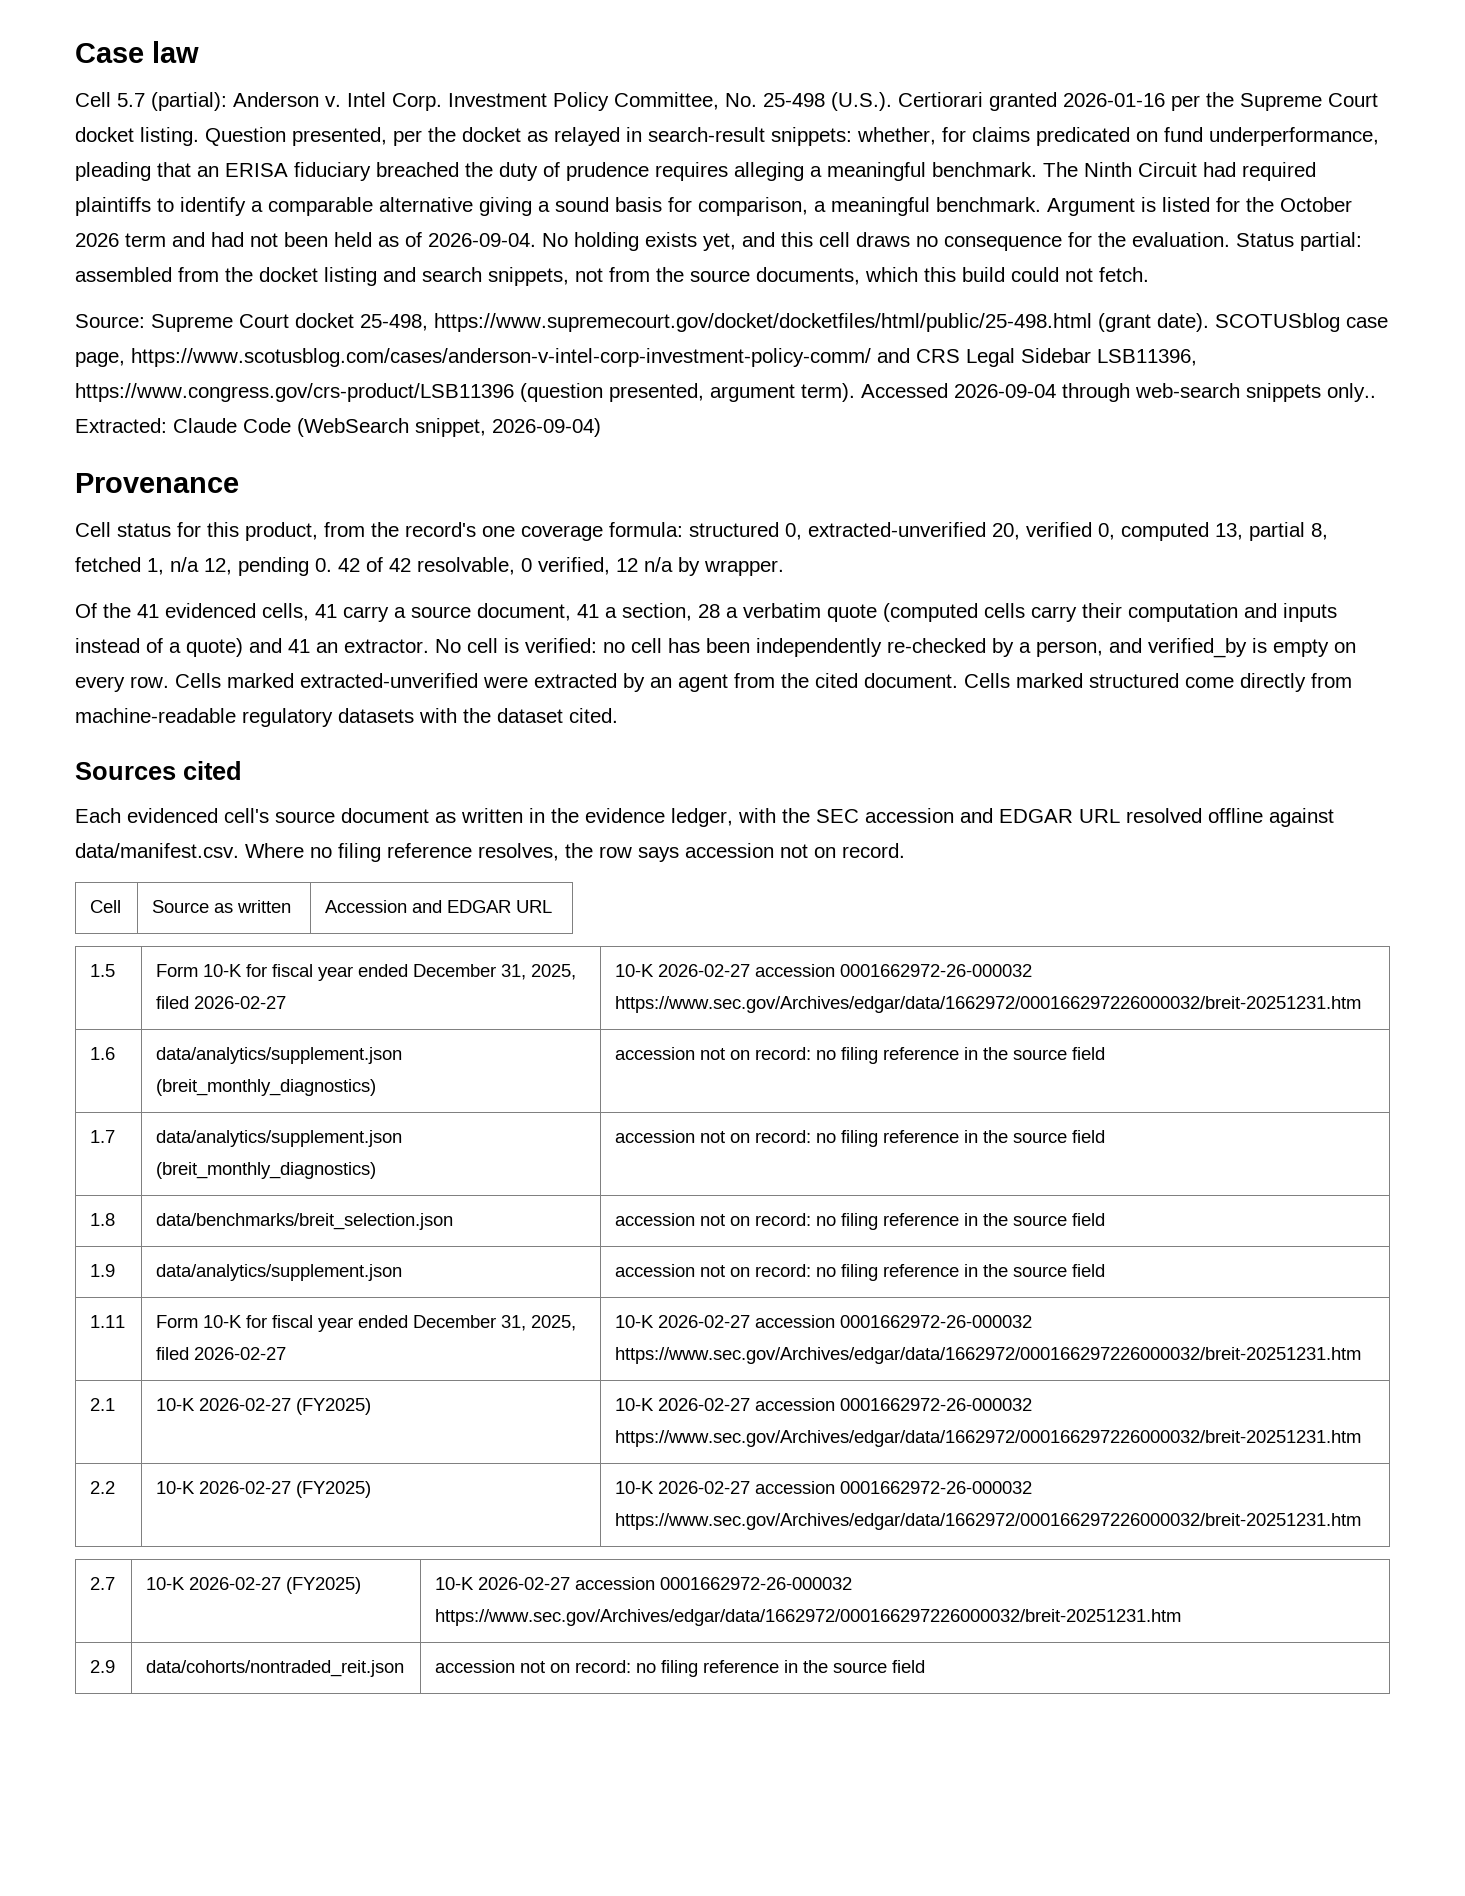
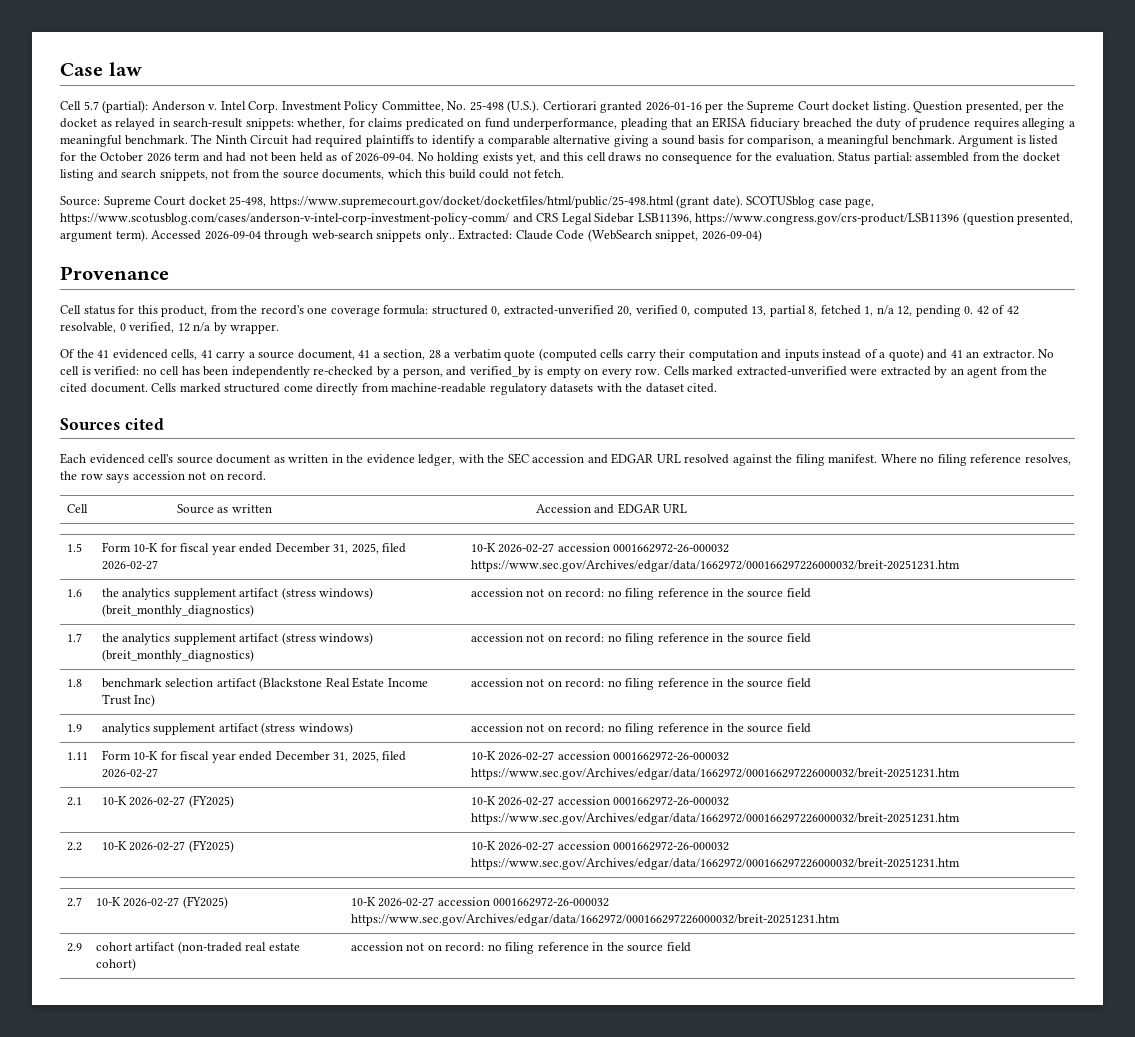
[1208,808,1334,827] [75,843,239,858] offline against data/manifest.csv. -> [732,454,878,466] against the filing manifest.
[156,1047,403,1064] data/analytics/supplement.json -> [101,587,374,600] the analytics supplement artifact (stress windows)
[156,1130,403,1147] data/analytics/supplement.json -> [101,632,374,645] the analytics supplement artifact (stress windows)
[156,1213,454,1230] data/benchmarks/breit_selection.json -> [101,677,428,690] [101,694,156,707] benchmark selection artifact (Blackstone Real Estate Income Trust Inc)
[156,1264,403,1281] data/analytics/supplement.json -> [101,722,353,735] analytics supplement artifact (stress windows)
[146,1660,405,1677] data/cohorts/nontraded_reit.json -> [95,941,300,954] [95,958,136,971] cohort artifact (non-traded real estate cohort)

